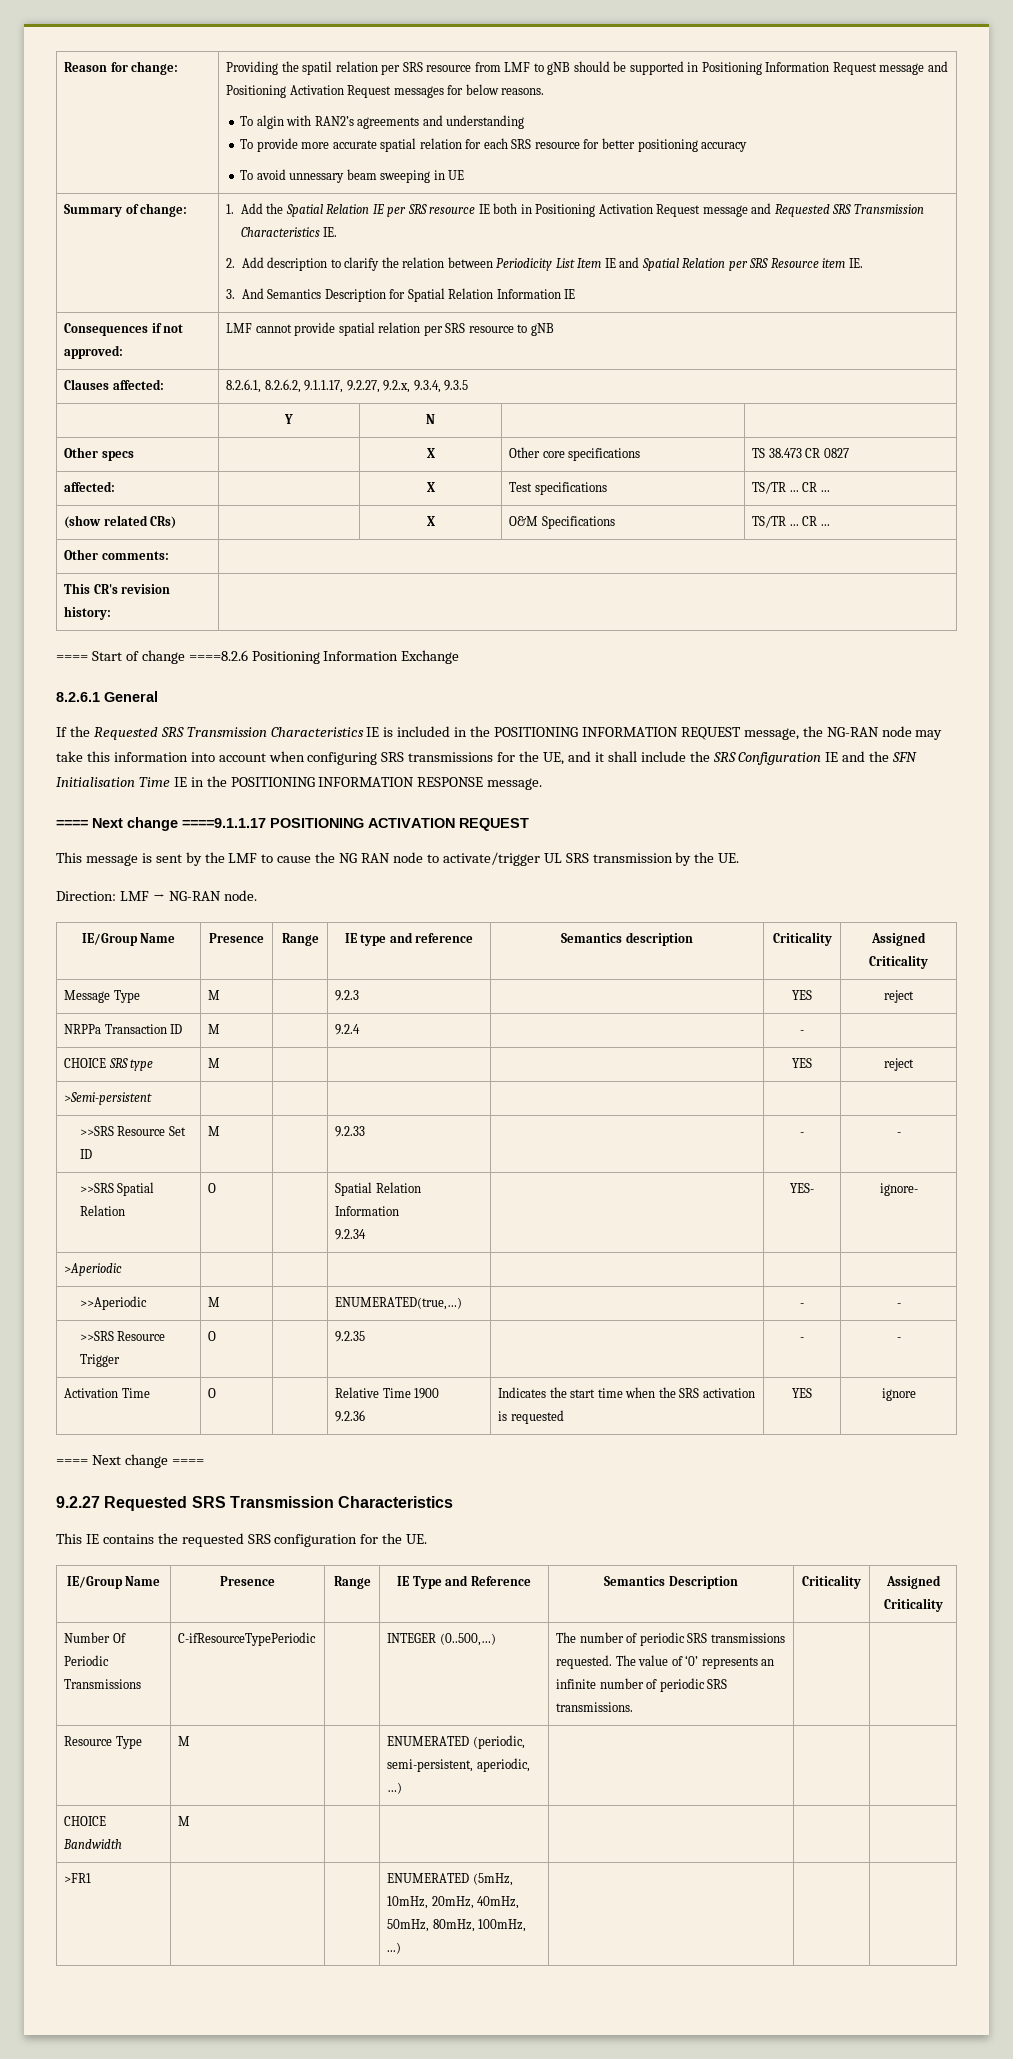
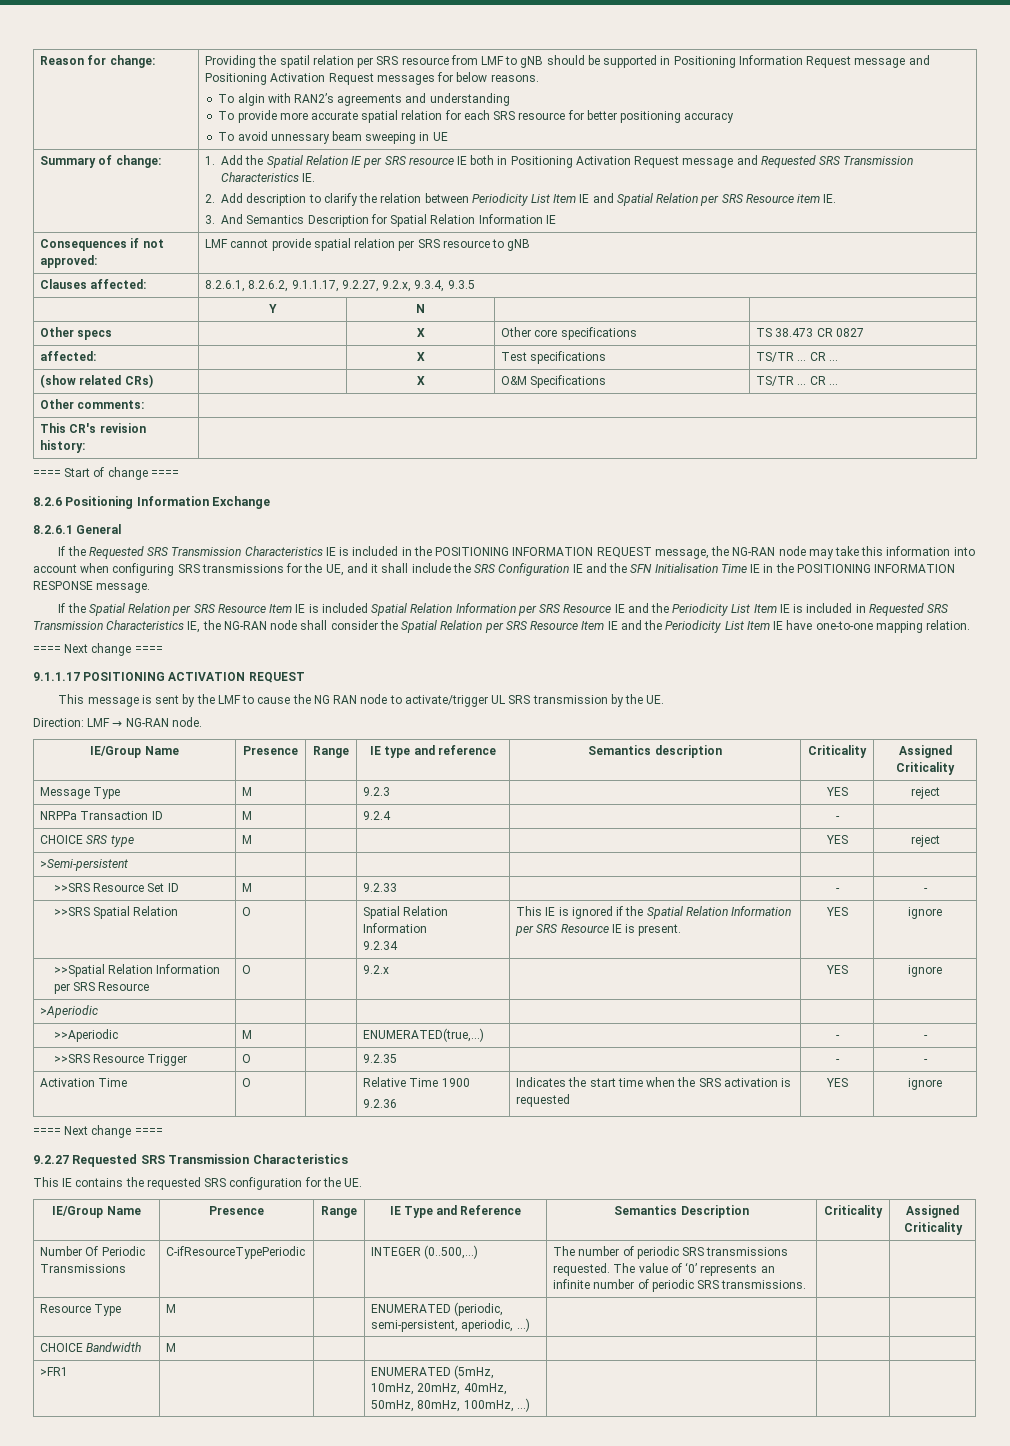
[188,650,248,661] ====8.2.6 -> [150,470,179,477] [33,497,62,506] ==== // 8.2.6
[56,817,266,831] // ==== Next change ====9.1.1.17 -> [58,603,949,616] [33,620,971,633] [33,643,163,656] [33,672,80,681] // If the Spatial Relation per SRS Resource Item IE is included Spatial Relation Information per SRS Resource IE and the Periodicity List Item IE is included in Requested SRS Transmission Characteristics IE, the NG-RAN node shall consider the Spatial Relation per SRS Resource Item IE and the Periodicity List Item IE have one-to-one mapping relation. // ==== Next change ==== // 9.1.1.17
[790,1183,814,1193] [879,1183,918,1196] | YES- | ignore- -> [516,906,792,919] [515,924,682,936] [825,907,848,916] [908,907,942,919] [53,964,221,977] [53,982,150,994] [242,965,252,974] [363,965,390,974] [825,965,848,974] [908,965,942,977] This IE is ignored if the Spatial Relation Information per SRS Resource IE is present. | YES | ignore // >>Spatial Relation Information per SRS Resource | O | | 9.2.x | | YES | ignore

